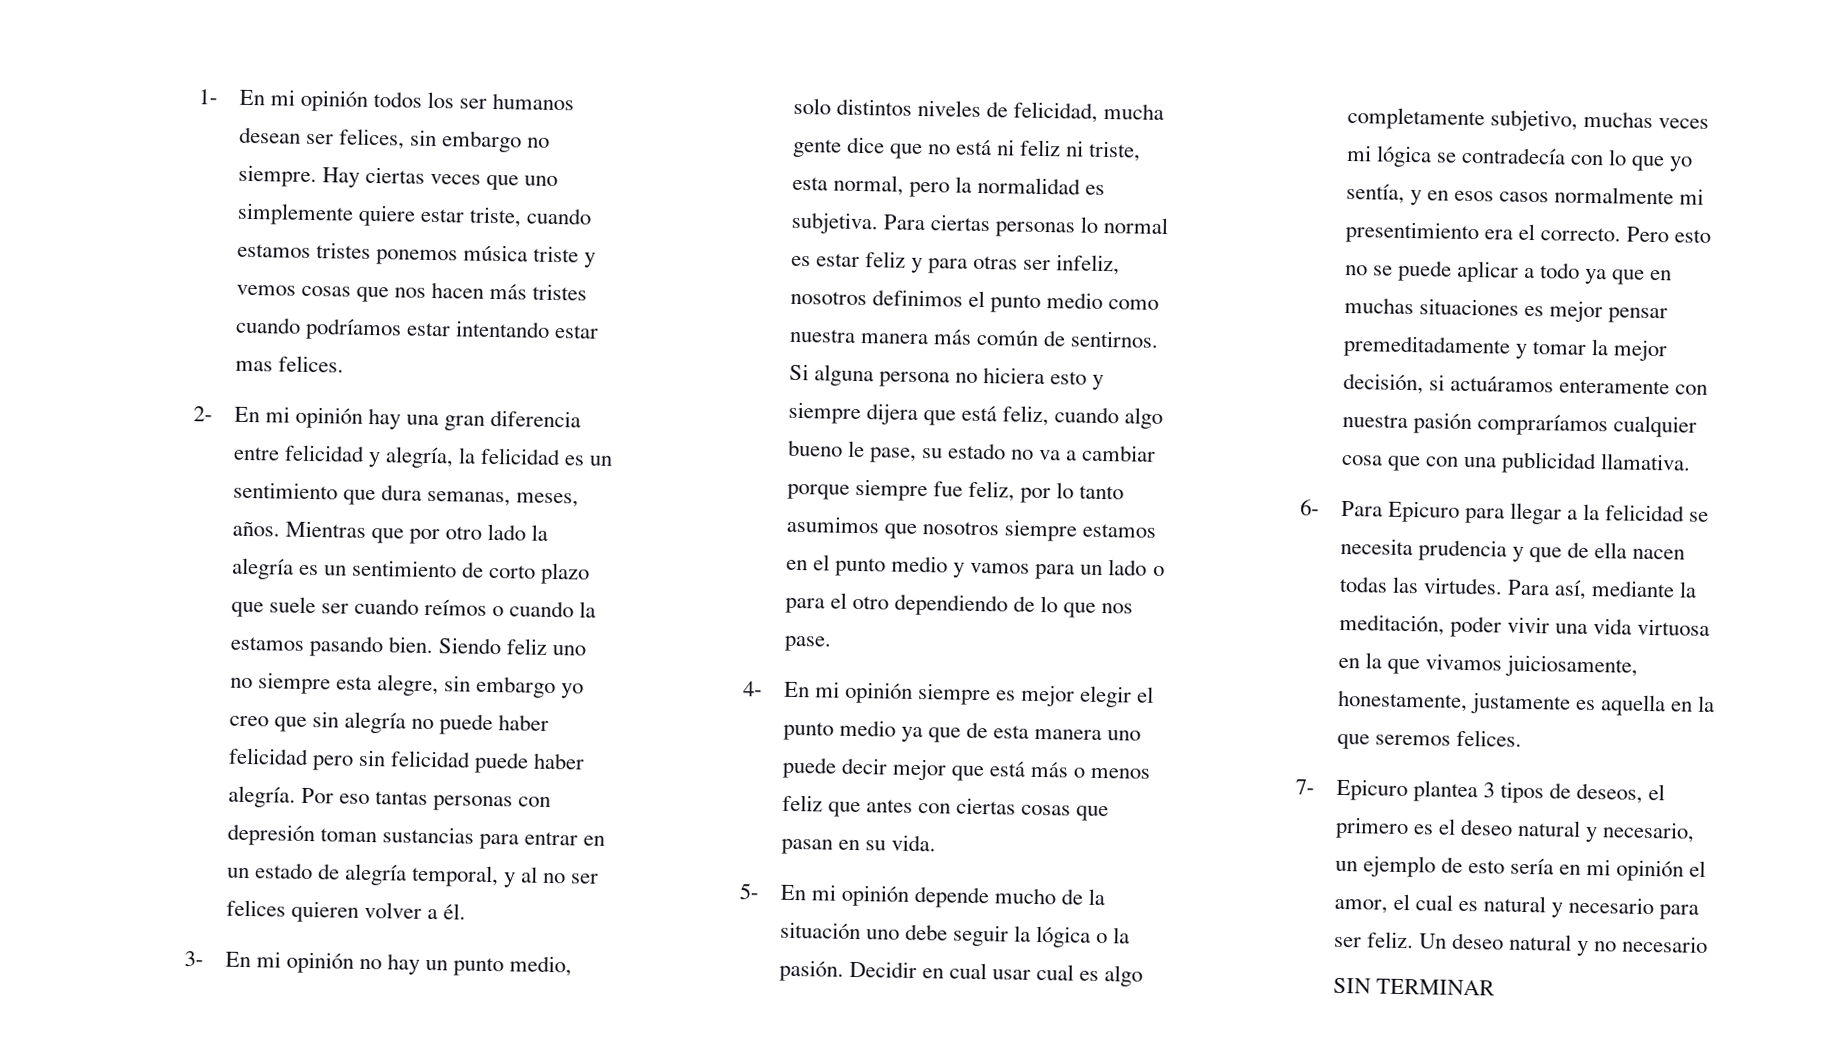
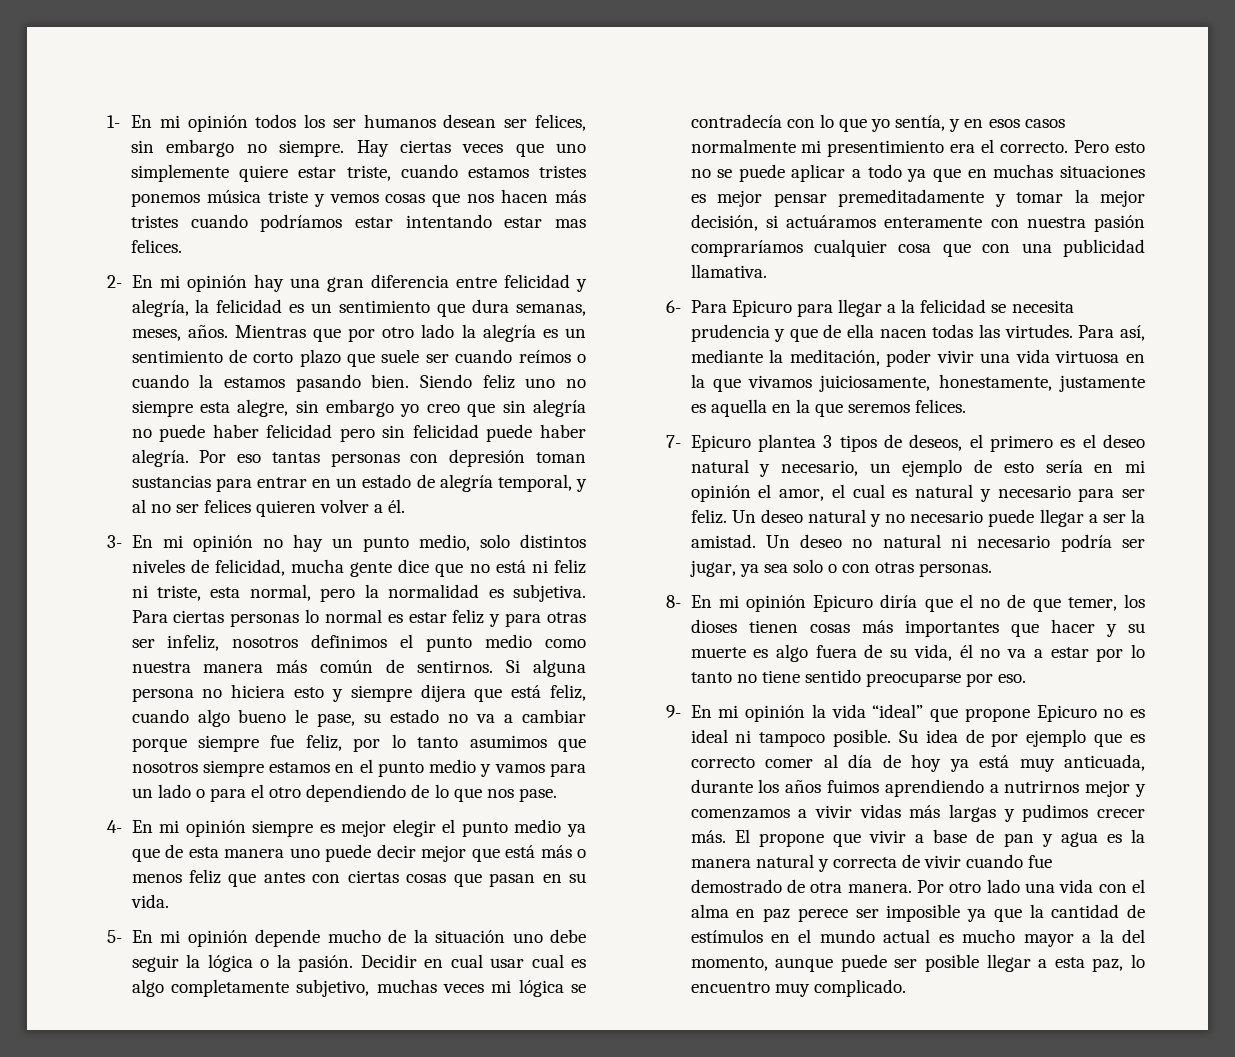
[1332,977,1495,996] // SIN TERMINAR -> [988,509,1145,527] [690,534,1145,552] [689,559,993,577] [666,594,1145,612] [690,619,1145,637] [690,644,1145,662] [690,669,1027,687] [666,704,1145,722] [690,729,1145,747] [690,754,1145,772] [690,779,1146,797] [690,804,1145,822] [690,829,1145,847] [690,854,1053,872] [690,879,1145,893] [690,904,1145,922] [690,929,1145,947] [690,954,1145,972] [690,979,906,997] puede llegar a ser la amistad. Un deseo no natural ni necesario podría ser jugar, ya sea solo o con otras personas. // 8- En mi opinión Epicuro diría que el no de que temer, los dioses tienen cosas más importantes que hacer y su muerte es algo fuera de su vida, él no va a estar por lo tanto no tiene sentido preocuparse por eso. // 9- En mi opinión la vida “ideal” que propone Epicuro no es ideal ni tampoco posible. Su idea de por ejemplo que es correcto comer al día de hoy ya está muy anticuada, durante los años fuimos aprendiendo a nutrirnos mejor y comenzamos a vivir vidas más largas y pudimos crecer más. El propone que vivir a base de pan y agua es la manera natural y correcta de vivir cuando fue demostrado de otra manera. Por otro lado una vida con el alma en paz perece ser imposible ya que la cantidad de estímulos en el mundo actual es mucho mayor a la del momento, aunque puede ser posible llegar a esta paz, lo encuentro muy complicado.

